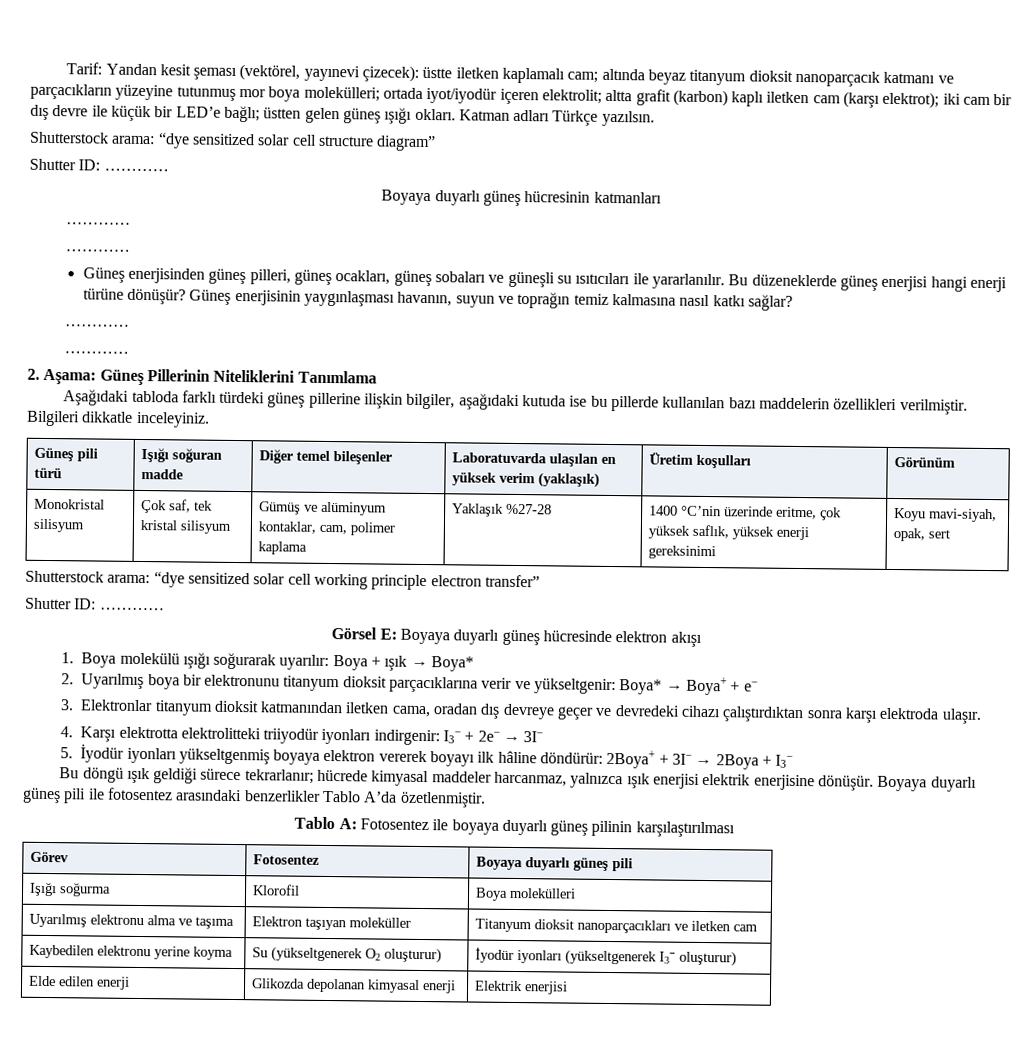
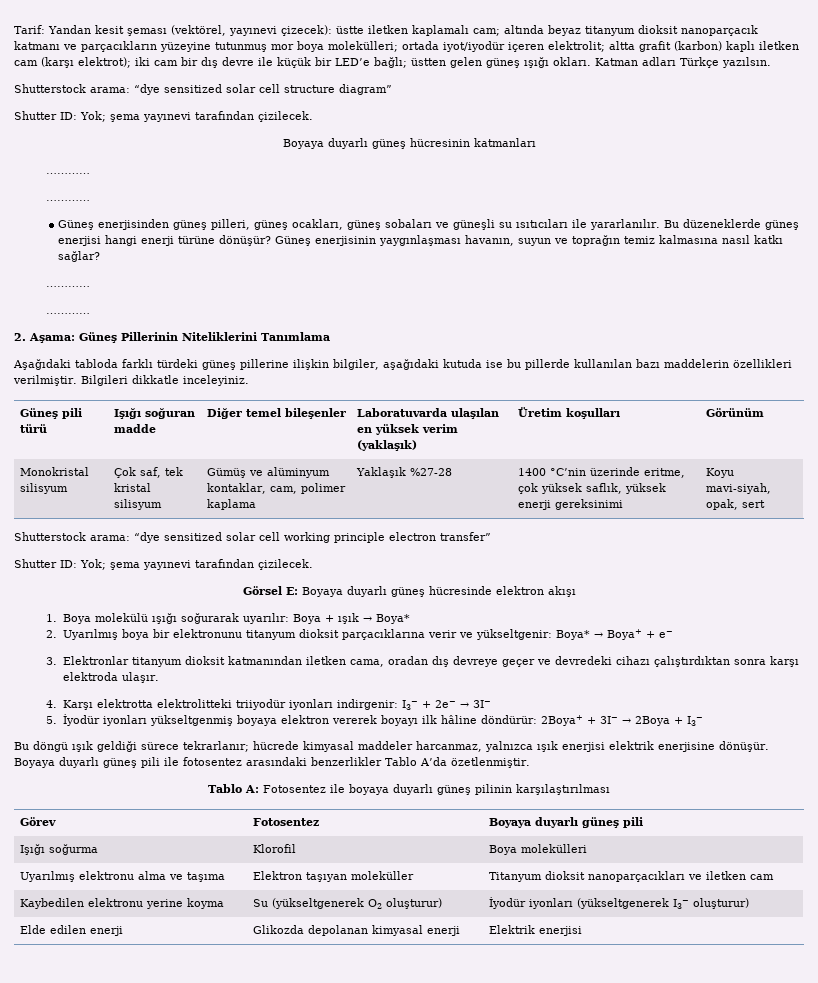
[103,168,169,172] ………… -> [80,111,313,122] Yok; şema yayınevi tarafından çizilecek.
[99,607,165,611] ………… -> [80,559,313,570] Yok; şema yayınevi tarafından çizilecek.

